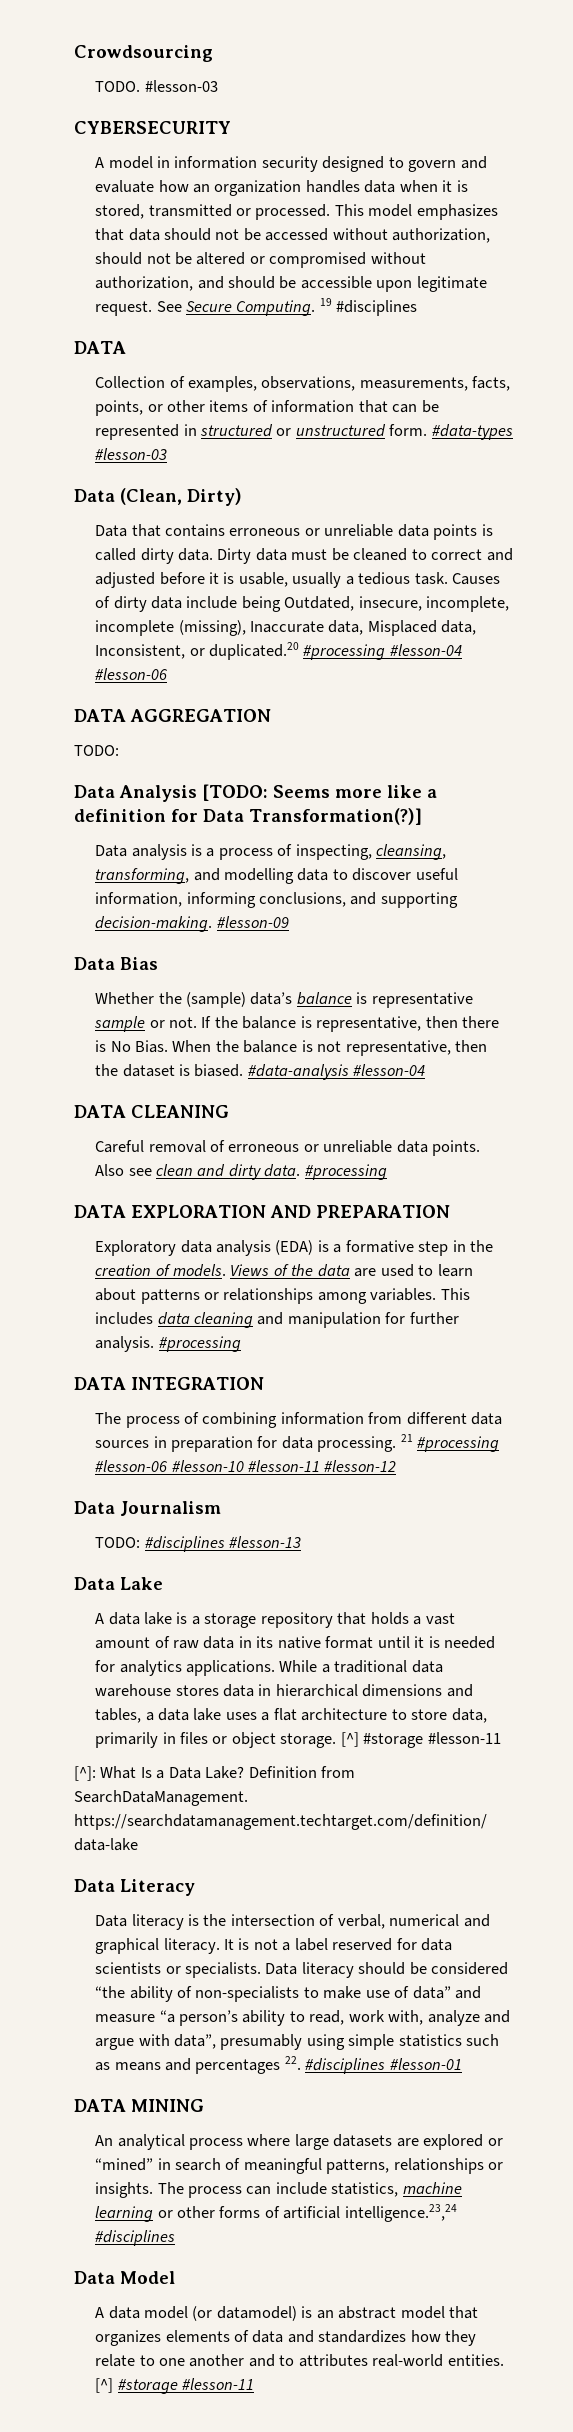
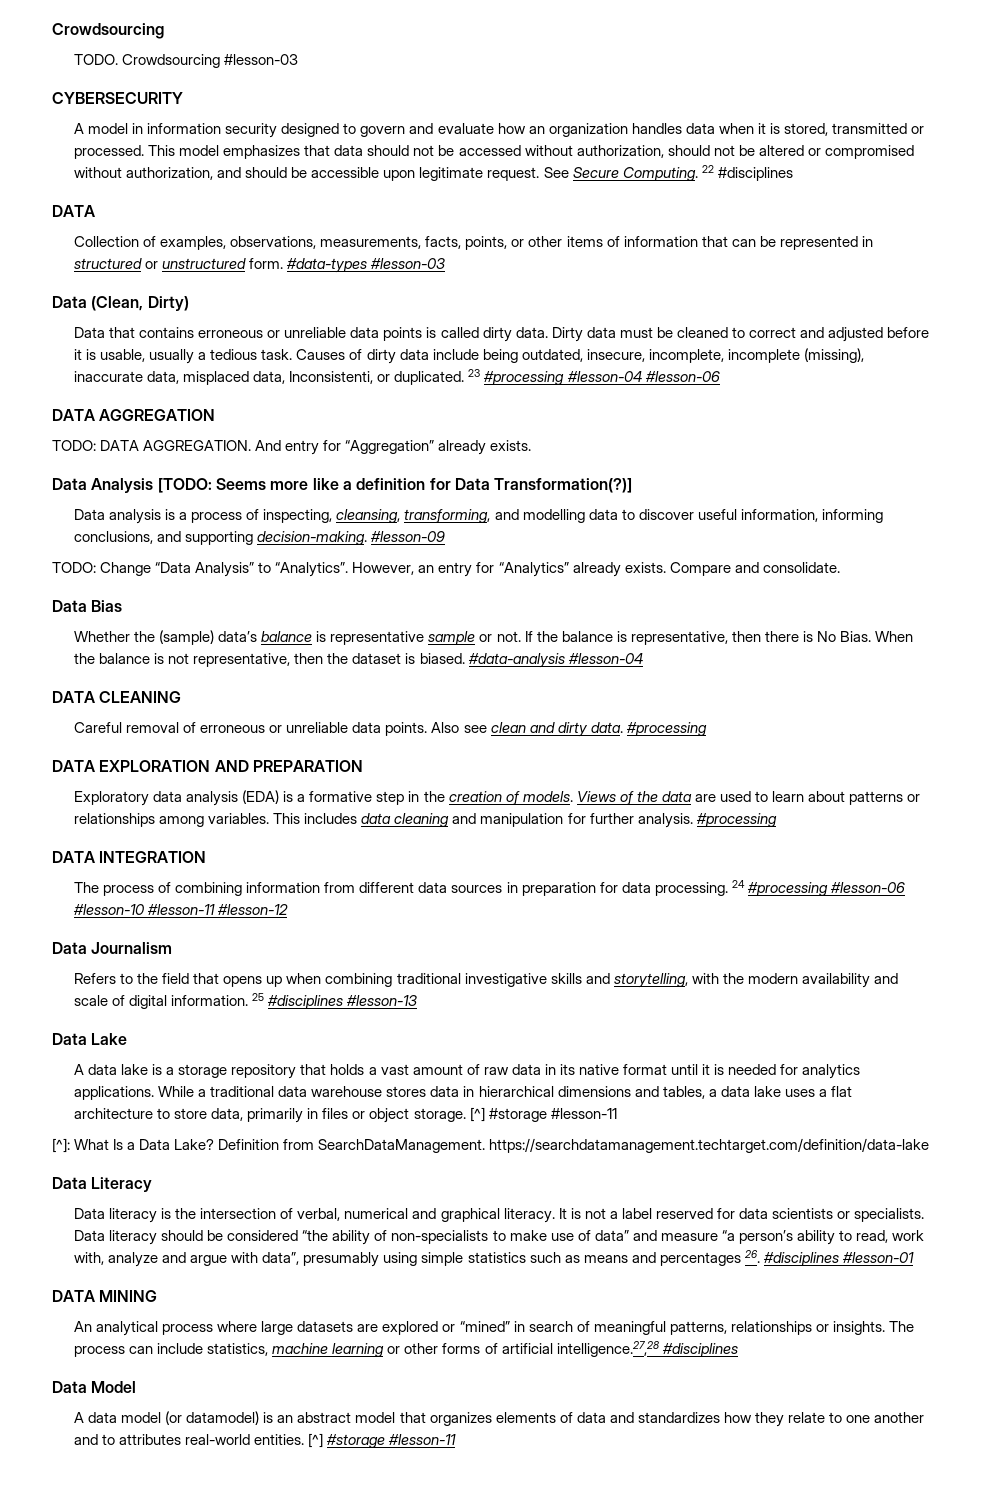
(141, 86) none -> [122,54,221,68] Crowdsourcing
[319,298,332,306] 19 -> [701,165,714,173] 22
[284,596,355,611] Outdated, -> [521,349,583,362] outdated,
[250,620,477,636] [95,642,300,660] Inaccurate data, Misplaced data, Inconsistent, or duplicated.20 -> [74,369,481,385] inaccurate data, misplaced data, Inconsistenti, or duplicated. 23
(119, 750) none -> [100,440,532,455] DATA AGGREGATION. And entry for “Aggregation” already exists.
(289, 922) none -> [52,562,840,577] // TODO: Change “Data Analysis” to “Analytics”. However, an entry for “Analytics” already exists. Compare and consolidate.
[400,1434,413,1442] 21 -> [731,880,745,888] 24
[95,1537,141,1548] TODO: -> [74,973,898,988] [74,993,265,1009] Refers to the field that opens up when combining traditional investigative skills and storytelling, with the modern availability and scale of digital information. 25
[284,2056,301,2070] 22. -> [743,1250,760,1263] 26.
[344,2204,457,2222] intelligence.23,24 -> [556,1341,660,1357] intelligence.27,28

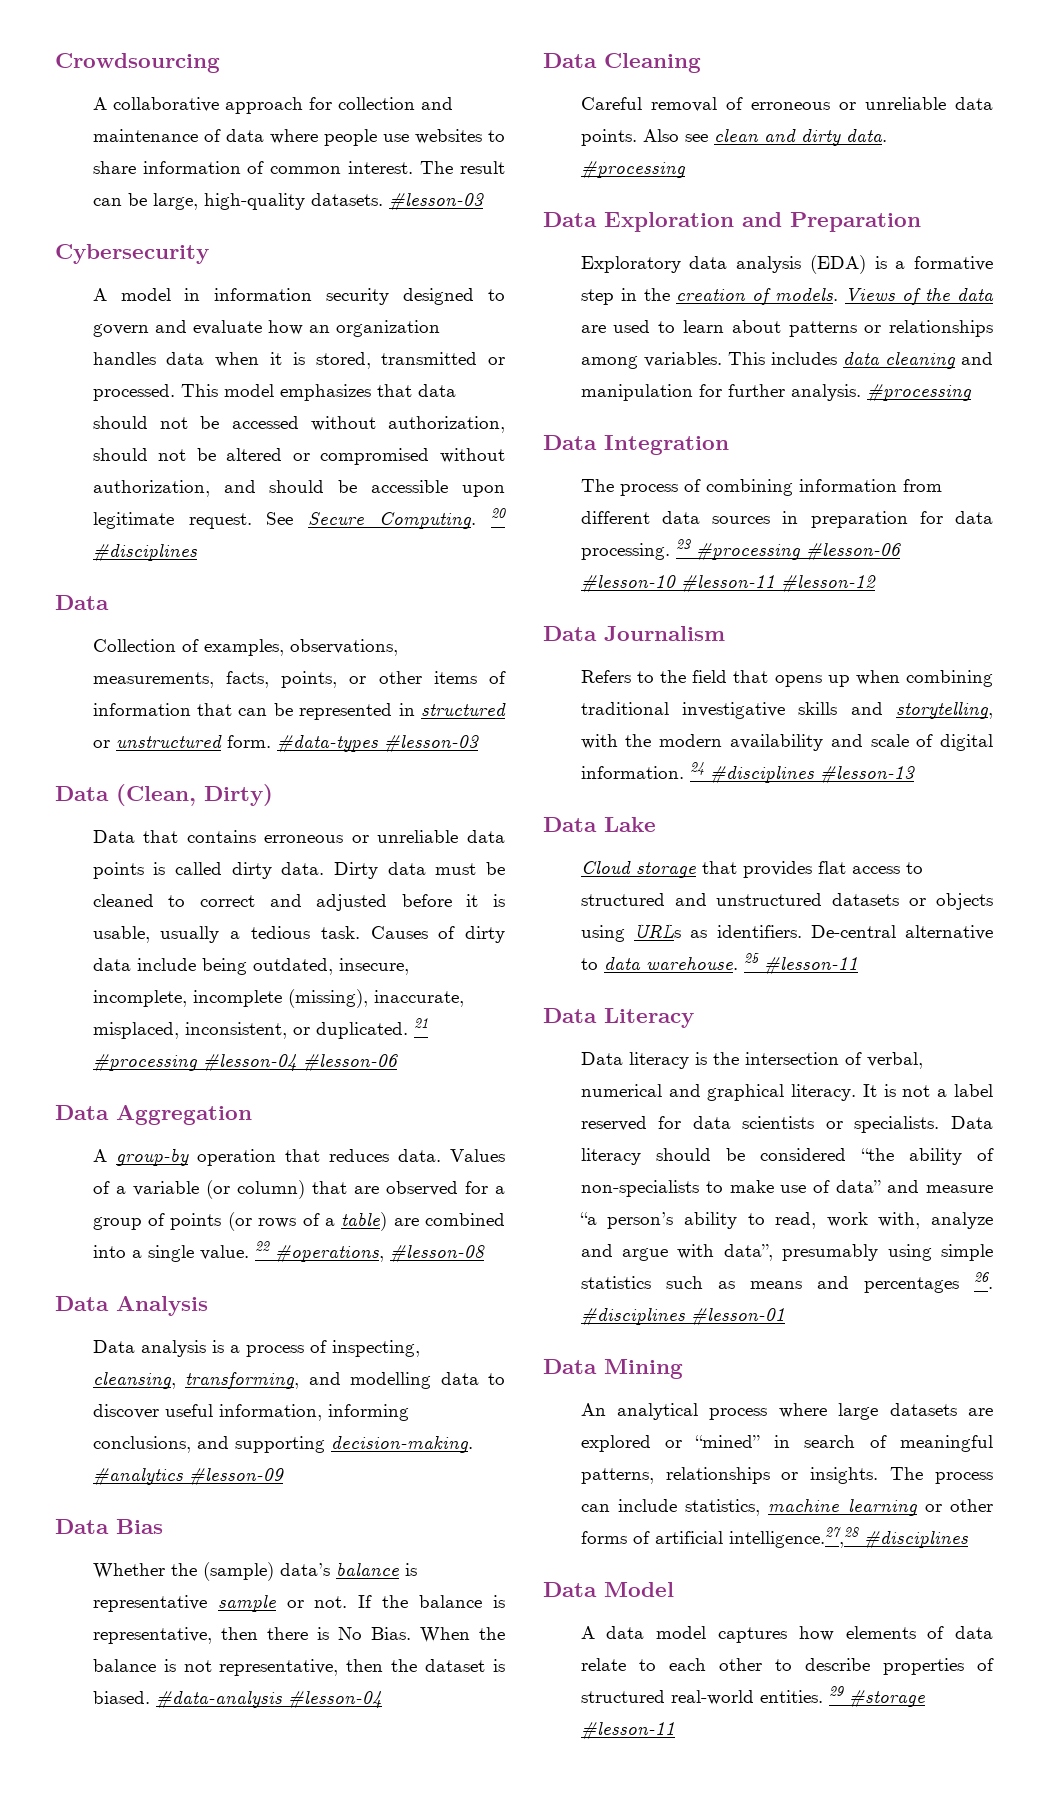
[74,54,299,68] [52,92,183,104] TODO. Crowdsourcing #lesson-03 // CYBERSECURITY -> [92,97,453,114] [92,129,506,146] [92,161,505,174] [92,193,484,211] [55,244,209,264] A collaborative approach for collection and maintenance of data where people use websites to share information of common interest. The result can be large, high-quality datasets. #lesson-03 // Cybersecurity
[701,165,793,181] [52,205,95,217] 22 #disciplines // DATA -> [491,508,506,518] [92,544,197,562] [55,595,109,610] 20 #disciplines // Data
[74,371,374,385] inaccurate data, misplaced data, Inconsistenti, -> [373,990,464,1007] [92,1022,287,1039] inaccurate, misplaced, inconsistent,
[468,369,481,377] 23 -> [413,1018,428,1028] 21
[52,409,216,421] [52,440,532,455] [52,478,633,493] DATA AGGREGATION // TODO: DATA AGGREGATION. And entry for “Aggregation” already exists. // Data Analysis [TODO: Seems more like a definition for Data Transformation(?)] -> [55,1105,252,1125] [92,1148,506,1166] [92,1180,505,1199] [92,1212,506,1231] [92,1241,485,1263] [55,1296,208,1316] Data Aggregation // A group-by operation that reduces data. Values of a variable (or column) that are observed for a group of points (or rows of a table) are combined into a single value. 22 #operations, #lesson-08 // Data Analysis
(368, 538) none -> [92,1468,183,1486] #analytics
[52,562,840,577] // TODO: Change “Data Analysis” to “Analytics”. However, an entry for “Analytics” already exists. Compare and consolidate. -> (284, 1477) none
[52,691,182,703] DATA CLEANING -> [543,53,701,73] Data Cleaning
[52,760,363,772] DATA EXPLORATION AND PREPARATION -> [543,212,921,232] Data Exploration and Preparation
[52,851,207,863] DATA INTEGRATION -> [543,435,729,455] Data Integration
[731,880,745,888] 24 -> [675,539,691,549] 23
[252,993,265,1001] 25 -> [689,762,704,775] 24
[74,1064,861,1079] [74,1086,852,1100] [74,1107,617,1123] [52,1138,930,1153] A data lake is a storage repository that holds a vast amount of raw data in its native format until it is needed for analytics applications. While a traditional data warehouse stores data in hierarchical dimensions and tables, a data lake uses a flat architecture to store data, primarily in files or object storage. [^] #storage #lesson-11 // [^]: What Is a Data Lake? Definition from SearchDataManagement. https://searchdatamanagement.techtarget.com/definition/data-lake -> [580,861,923,878] [580,893,993,910] [580,924,993,942] [580,953,858,975] Cloud storage that provides flat access to structured and unstructured datasets or objects using URLs as identifiers. De-central alternative to data warehouse. 25 #lesson-11
[52,1290,158,1302] DATA MINING -> [543,1359,683,1379] Data Mining
[165,1411,925,1427] [74,1434,182,1445] (or datamodel) is an abstract model that organizes elements of data and standardizes how they relate to one another and to attributes -> [717,1626,993,1643] [580,1658,994,1675] [580,1690,665,1703] captures how elements of data relate to each other to describe properties of structured
[308,1433,324,1448] [^] -> [828,1686,844,1696] 29

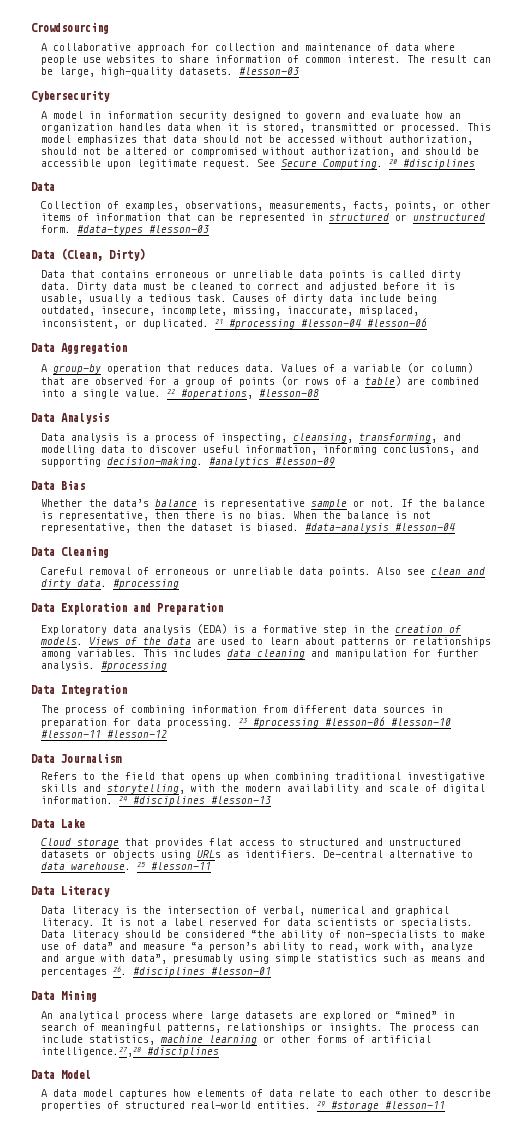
[192,989,368,1008] incomplete (missing), -> [233,306,282,316] missing,
[202,1562,274,1581] (sample) -> (108, 503) none
[337,1627,411,1640] No Bias. -> [239,511,288,519] no bias.

